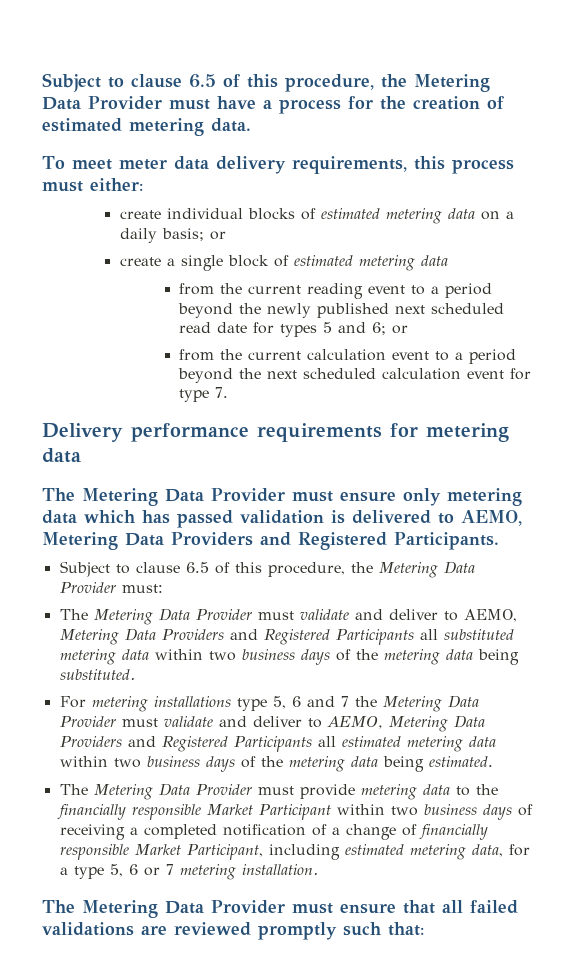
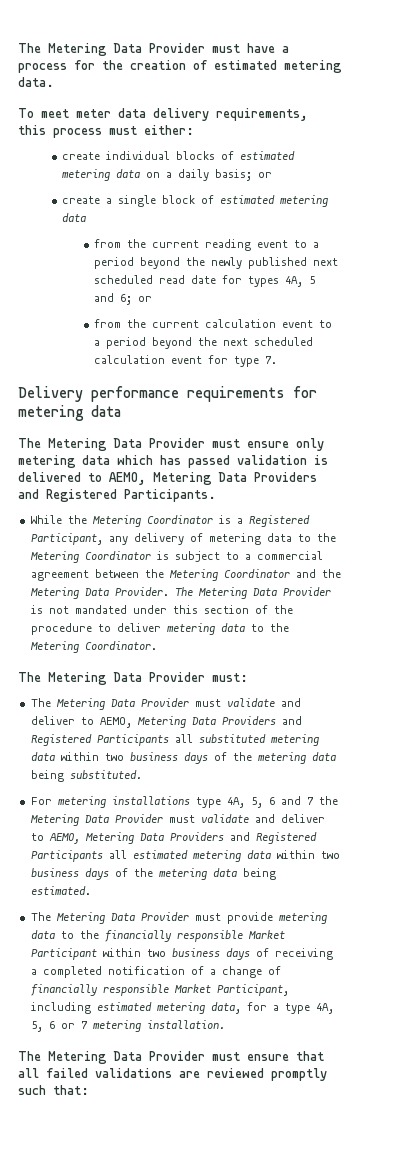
[42,73,407,92] Subject to clause 6.5 of this procedure, the -> [18,43,41,53] The
(318, 330) none -> [285,276,304,287] 4A,
[59,561,373,577] Subject to clause 6.5 of this procedure, the -> [30,515,310,527] [30,533,336,545] [29,551,323,563] [30,569,341,581] [29,587,331,599] [30,605,293,614] [30,623,289,635] [29,641,157,653] [18,672,41,682] While the Metering Coordinator is a Registered Participant, any delivery of metering data to the Metering Coordinator is subject to a commercial agreement between the Metering Coordinator and the Metering Data Provider. The Metering Data Provider is not mandated under this section of the procedure to deliver metering data to the Metering Coordinator. // The
(267, 704) none -> [226,797,245,808] 4A,
(104, 872) none -> [315,1003,334,1014] 4A,

